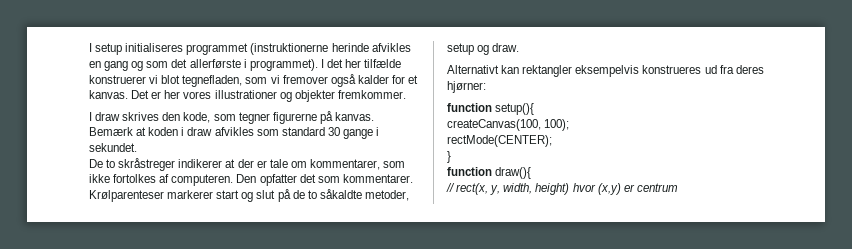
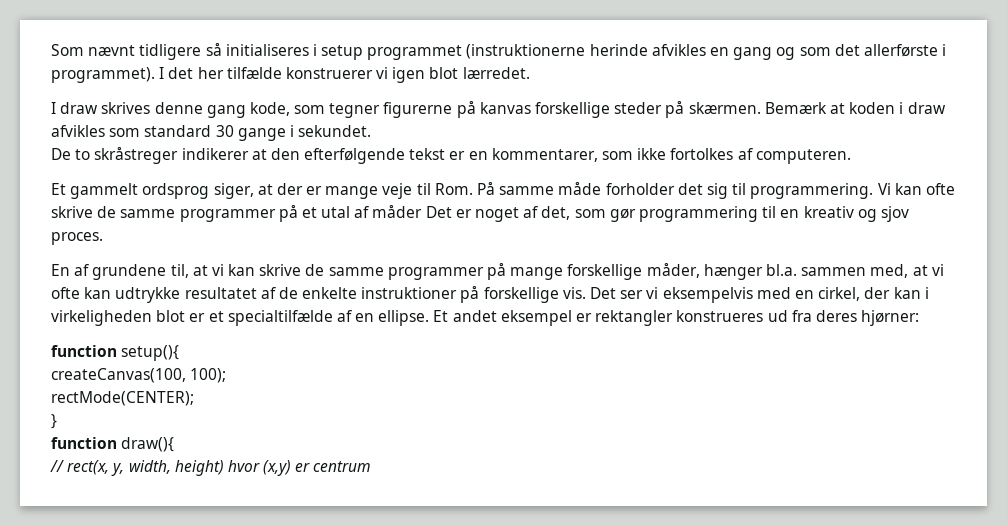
[89,43,184,55] I setup initialiseres -> [51,43,364,60] Som nævnt tidligere så initialiseres i setup
[161,74,419,87] [89,90,406,102] blot tegnefladen, som vi fremover også kalder for et kanvas. Det er her vores illustrationer og objekter fremkommer. -> [392,67,530,83] igen blot lærredet.
[162,112,181,121] den -> [154,102,246,118] denne gang
[334,112,374,121] kanvas. -> [479,101,761,118] kanvas forskellige steder på skærmen.
[237,159,307,168] der er tale om -> [270,148,488,164] den efterfølgende tekst er en
[236,174,413,186] [89,189,409,202] [447,43,520,55] [447,65,640,77] Den opfatter det som kommentarer. Krølparenteser markerer start og slut på de to såkaldte metoder, setup og draw. // Alternativt kan rektangler eksempelvis -> [51,182,955,199] [51,205,909,222] [51,232,103,245] [51,263,944,280] [51,286,929,303] [51,310,674,326] // Et gammelt ordsprog siger, at der er mange veje til Rom. På samme måde forholder det sig til programmering. Vi kan ofte skrive de samme programmer på et utal af måder Det er noget af det, som gør programmering til en kreativ og sjov proces. // En af grundene til, at vi kan skrive de samme programmer på mange forskellige måder, hænger bl.a. sammen med, at vi ofte kan udtrykke resultatet af de enkelte instruktioner på forskellige vis. Det ser vi eksempelvis med en cirkel, der kan i virkeligheden blot er et specialtilfælde af en ellipse. Et andet eksempel er rektangler

